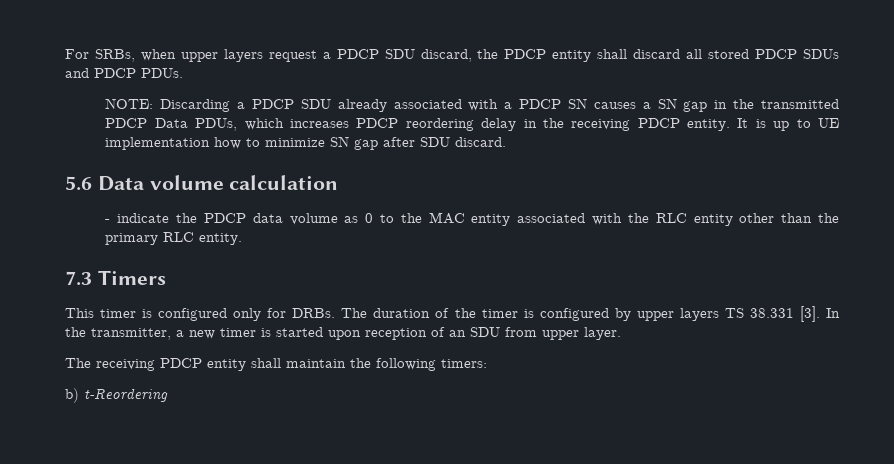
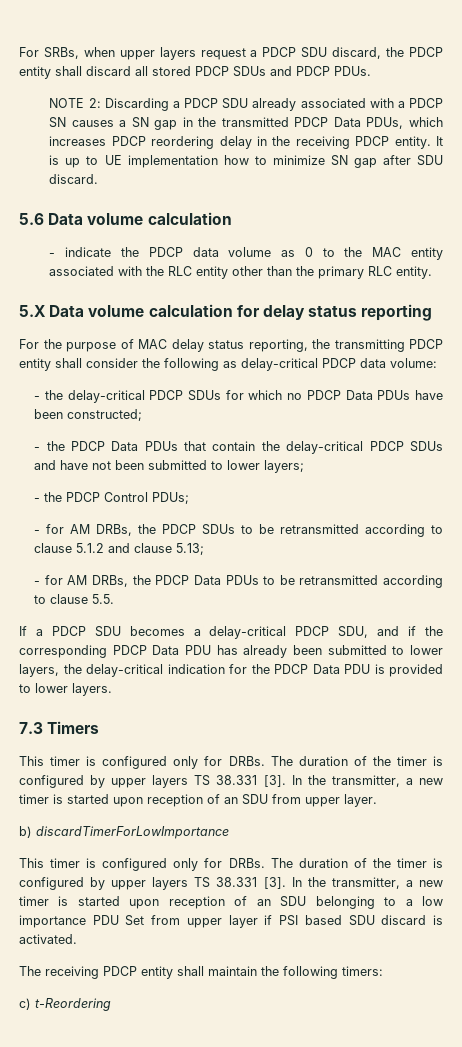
[105,98,154,109] NOTE: -> [49,98,101,108] NOTE 2:
(243, 239) none -> [19,304,433,321] [19,339,443,352] [19,358,437,371] [34,390,444,403] [34,409,143,421] [34,441,443,454] [34,460,305,473] [34,492,190,504] [34,524,444,537] [34,543,205,555] [34,575,443,588] [34,594,115,604] [19,626,444,639] [19,645,444,658] [19,664,443,677] [19,683,112,696] // 5.X Data volume calculation for delay status reporting // For the purpose of MAC delay status reporting, the transmitting PDCP entity shall consider the following as delay-critical PDCP data volume: // - the delay-critical PDCP SDUs for which no PDCP Data PDUs have been constructed; // - the PDCP Data PDUs that contain the delay-critical PDCP SDUs and have not been submitted to lower layers; // - the PDCP Control PDUs; // - for AM DRBs, the PDCP SDUs to be retransmitted according to clause 5.1.2 and clause 5.13; // - for AM DRBs, the PDCP Data PDUs to be retransmitted according to clause 5.5. // If a PDCP SDU becomes a delay-critical PDCP SDU, and if the corresponding PDCP Data PDU has already been submitted to lower layers, the delay-critical indication for the PDCP Data PDU is provided to lower layers.
(621, 333) none -> [19,826,229,839] [19,858,443,871] [19,877,443,890] [19,896,443,909] [19,915,444,928] [19,934,77,944] // b) discardTimerForLowImportance // This timer is configured only for DRBs. The duration of the timer is configured by upper layers TS 38.331 [3]. In the transmitter, a new timer is started upon reception of an SDU belonging to a low importance PDU Set from upper layer if PSI based SDU discard is activated.
[65,388,79,403] b) -> [19,998,31,1010] c)

